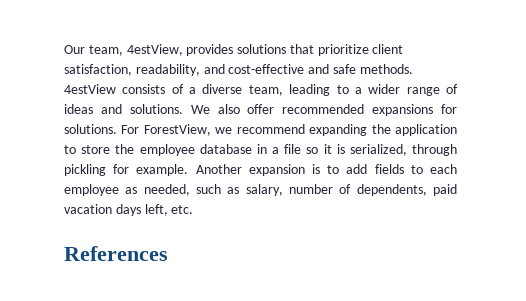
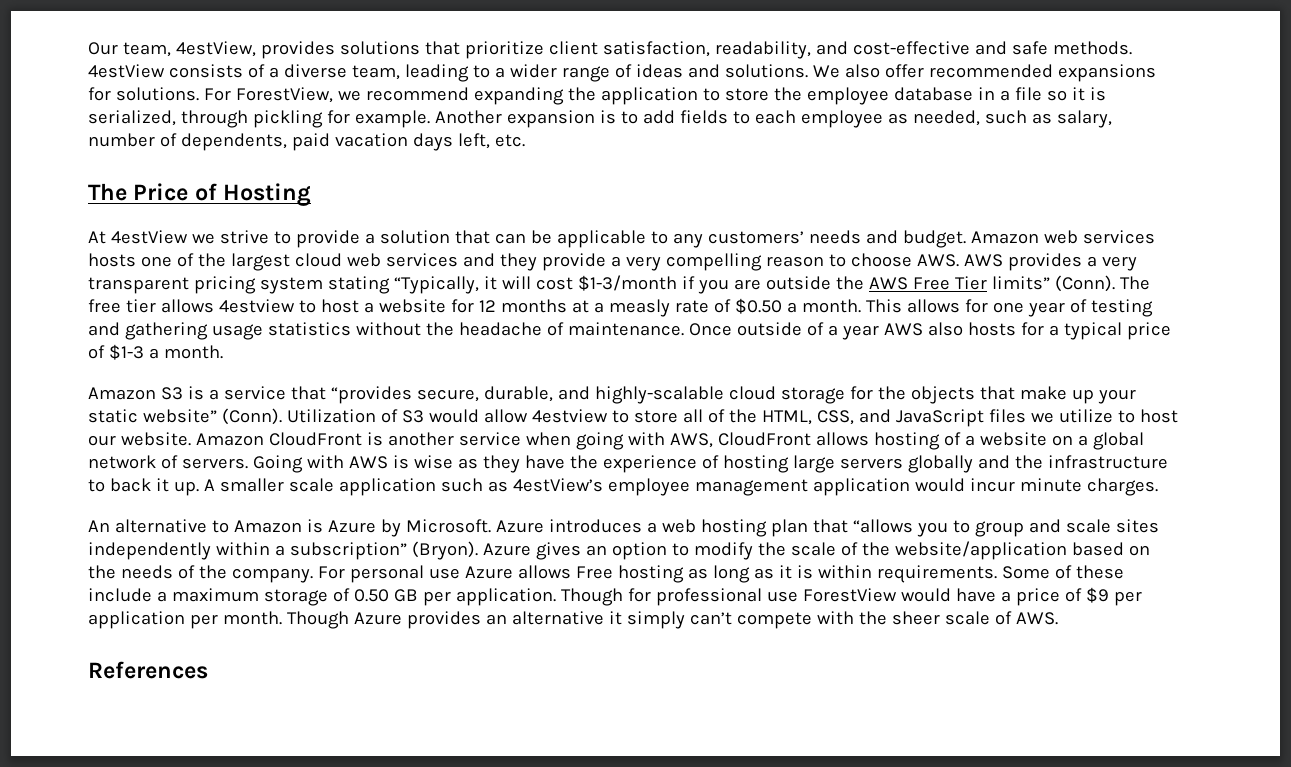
(194, 209) none -> [88,183,312,206] [88,230,1155,248] [88,253,1137,271] [88,275,1150,294] [88,298,1153,317] [88,322,1171,340] [88,344,223,360] [88,386,1136,404] [88,408,1178,427] [88,432,1144,450] [88,455,1168,473] [88,478,1158,496] [88,519,1159,537] [88,541,1150,560] [88,565,1124,583] [88,587,1142,606] [88,611,1058,629] // The Price of Hosting // At 4estView we strive to provide a solution that can be applicable to any customers’ needs and budget. Amazon web services hosts one of the largest cloud web services and they provide a very compelling reason to choose AWS. AWS provides a very transparent pricing system stating “Typically, it will cost $1-3/month if you are outside the AWS Free Tier limits” (Conn). The free tier allows 4estview to host a website for 12 months at a measly rate of $0.50 a month. This allows for one year of testing and gathering usage statistics without the headache of maintenance. Once outside of a year AWS also hosts for a typical price of $1-3 a month. // Amazon S3 is a service that “provides secure, durable, and highly-scalable cloud storage for the objects that make up your static website” (Conn). Utilization of S3 would allow 4estview to store all of the HTML, CSS, and JavaScript files we utilize to host our website. Amazon CloudFront is another service when going with AWS, CloudFront allows hosting of a website on a global network of servers. Going with AWS is wise as they have the experience of hosting large servers globally and the infrastructure to back it up. A smaller scale application such as 4estView’s employee management application would incur minute charges. // An alternative to Amazon is Azure by Microsoft. Azure introduces a web hosting plan that “allows you to group and scale sites independently within a subscription” (Bryon). Azure gives an option to modify the scale of the website/application based on the needs of the company. For personal use Azure allows Free hosting as long as it is within requirements. Some of these include a maximum storage of 0.50 GB per application. Though for professional use ForestView would have a price of $9 per application per month. Though Azure provides an alternative it simply can’t compete with the sheer scale of AWS.

